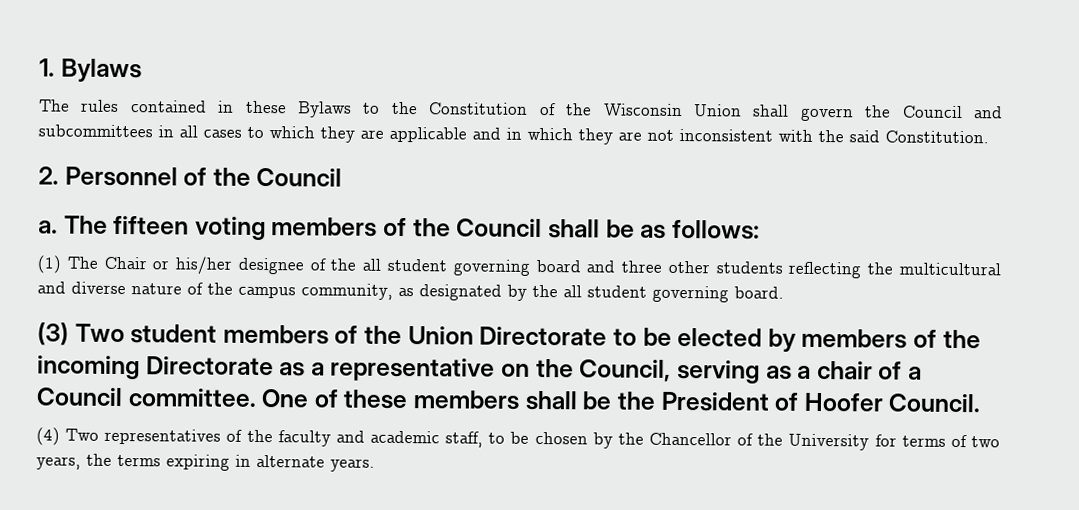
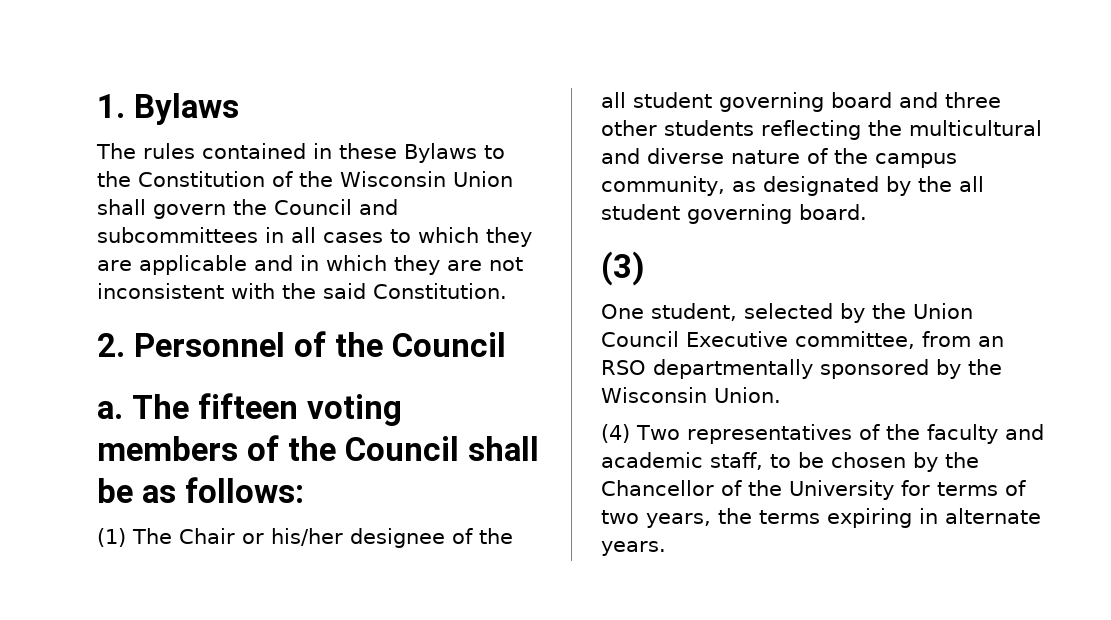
[74,323,981,352] [37,355,922,384] [36,387,982,413] Two student members of the Union Directorate to be elected by members of the incoming Directorate as a representative on the Council, serving as a chair of a Council committee. One of these members shall be the President of Hoofer Council. -> [601,303,973,323] [601,331,1004,349] [601,359,1002,379] [601,387,781,403] // One student, selected by the Union Council Executive committee, from an RSO departmentally sponsored by the Wisconsin Union.

